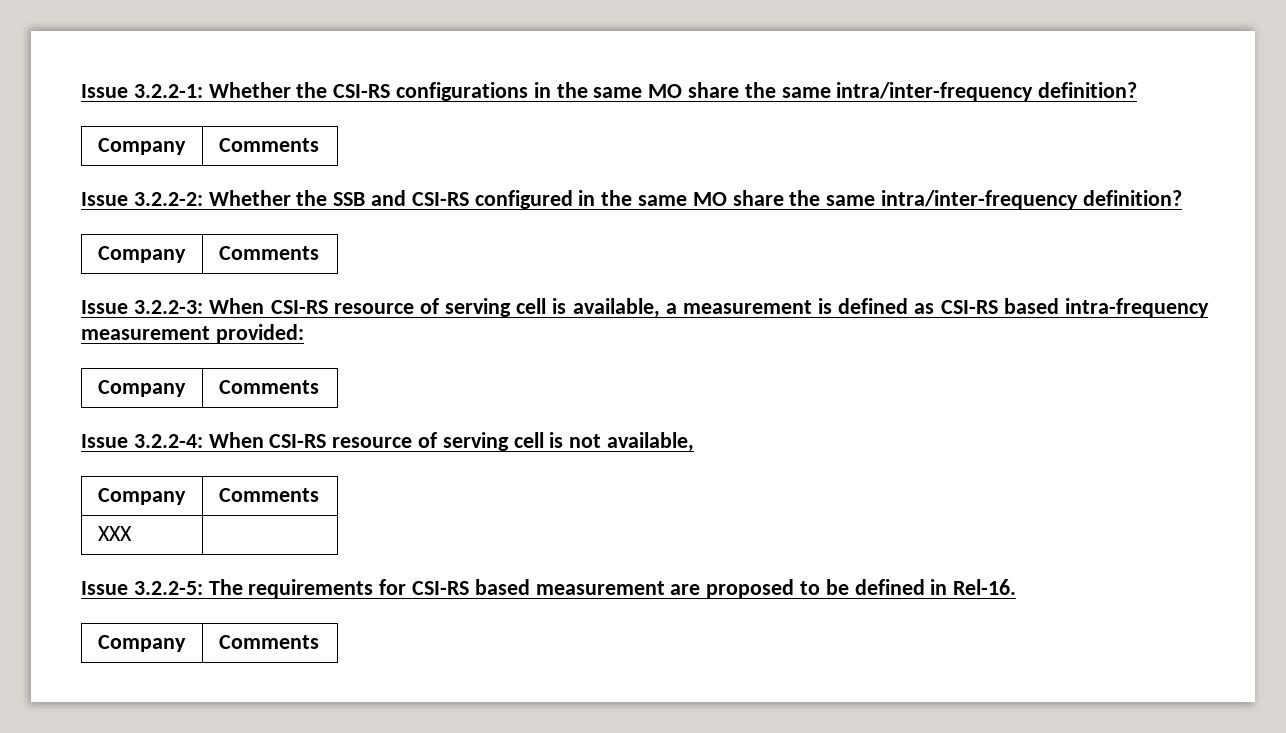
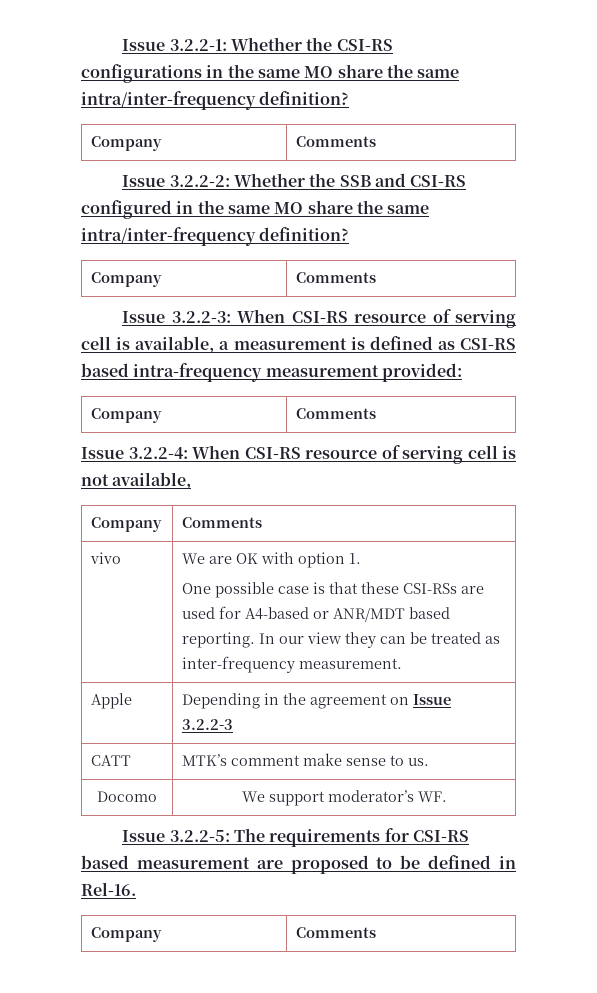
[97,526,132,541] XXX | -> [90,552,122,564] [182,552,362,568] [182,582,485,598] [182,606,451,622] [182,632,501,648] [182,656,403,673] [91,693,133,709] [182,693,452,709] [182,719,234,730] [91,755,132,766] [182,753,430,766] [97,791,157,802] [241,790,447,806] vivo | We are OK with option 1. // One possible case is that these CSI-RSs are used for A4-based or ANR/MDT based reporting. In our view they can be treated as inter-frequency measurement. // Apple | Depending in the agreement on Issue 3.2.2-3 // CATT | MTK’s comment make sense to us. // Docomo | We support moderator’s WF.

